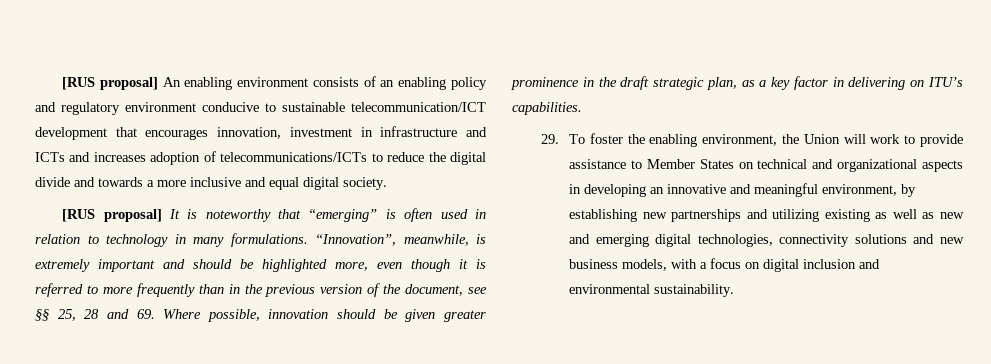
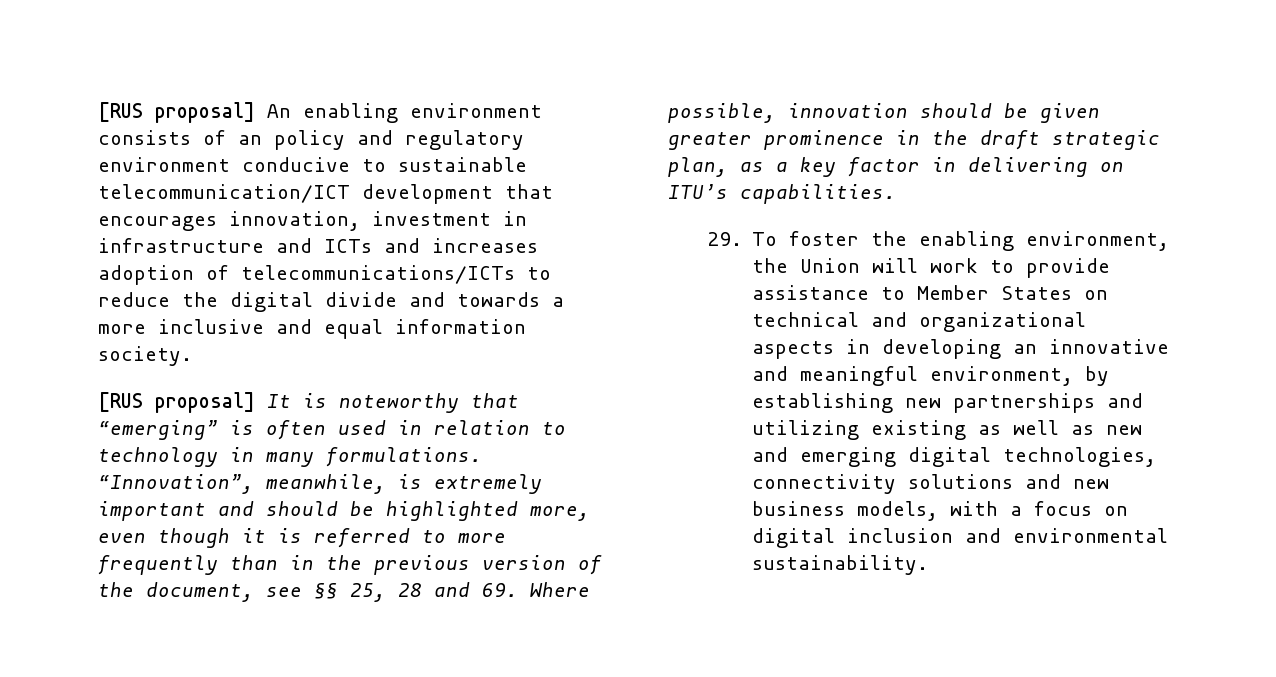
[398,77,447,90] enabling -> (262, 140) none
[303,177,339,190] digital -> [395,319,526,334] information

